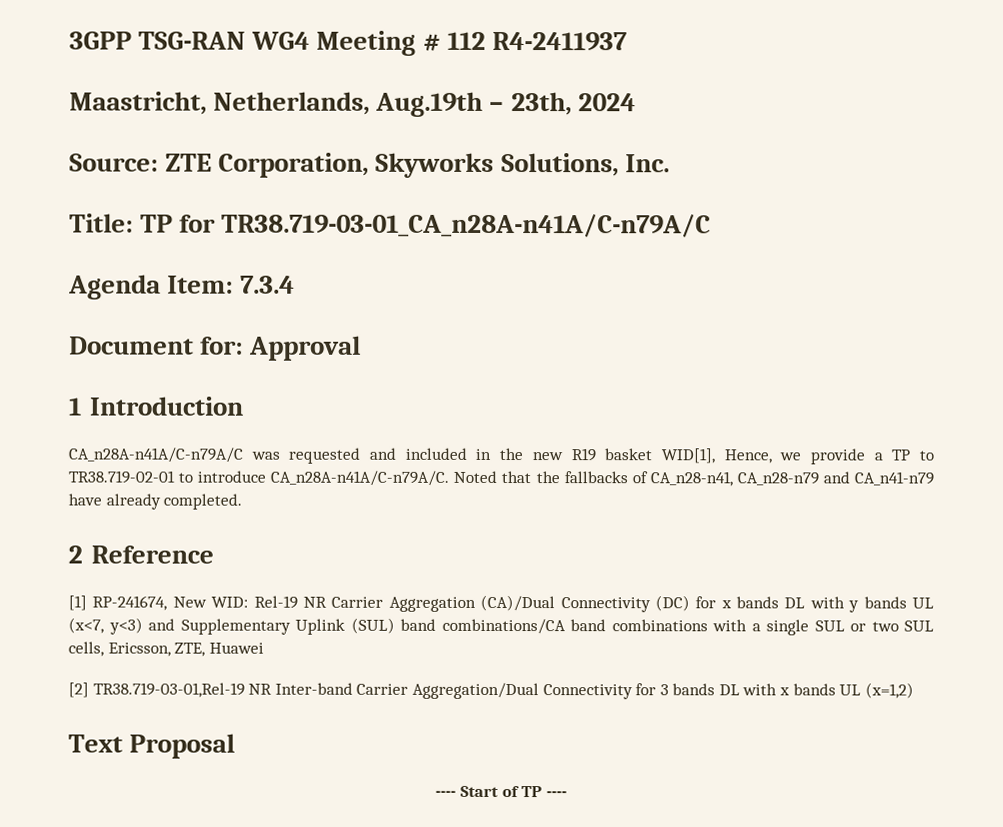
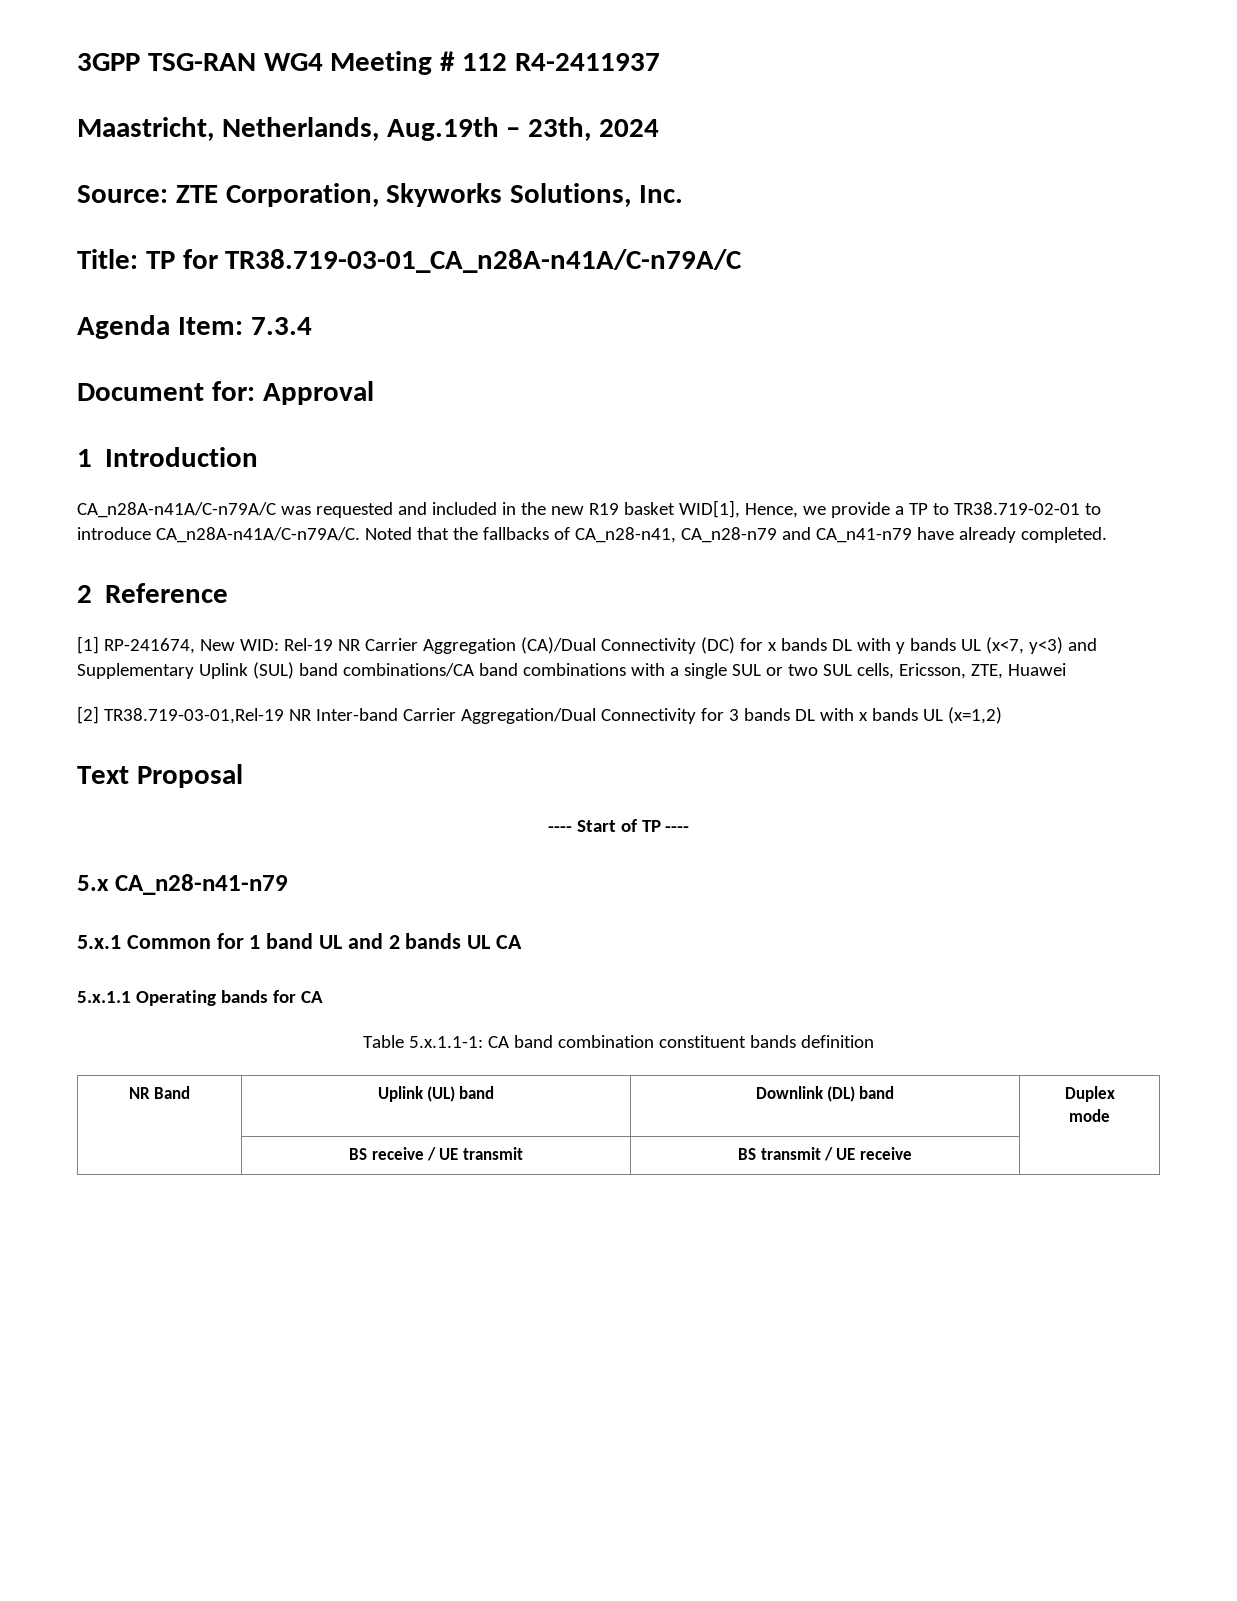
(567, 794) none -> [77,874,288,895] [77,933,523,949] [77,990,323,1006] [363,1035,874,1048] [128,1086,191,1099] [377,1086,495,1102] [755,1086,895,1102] [1064,1086,1115,1102] [1069,1109,1110,1122] [349,1147,523,1161] [738,1147,912,1161] // 5.x CA_n28-n41-n79 // 5.x.1 Common for 1 band UL and 2 bands UL CA // 5.x.1.1 Operating bands for CA // Table 5.x.1.1-1: CA band combination constituent bands definition // NR Band | Uplink (UL) band | Downlink (DL) band | Duplex // mode // | BS receive / UE transmit | BS transmit / UE receive |

